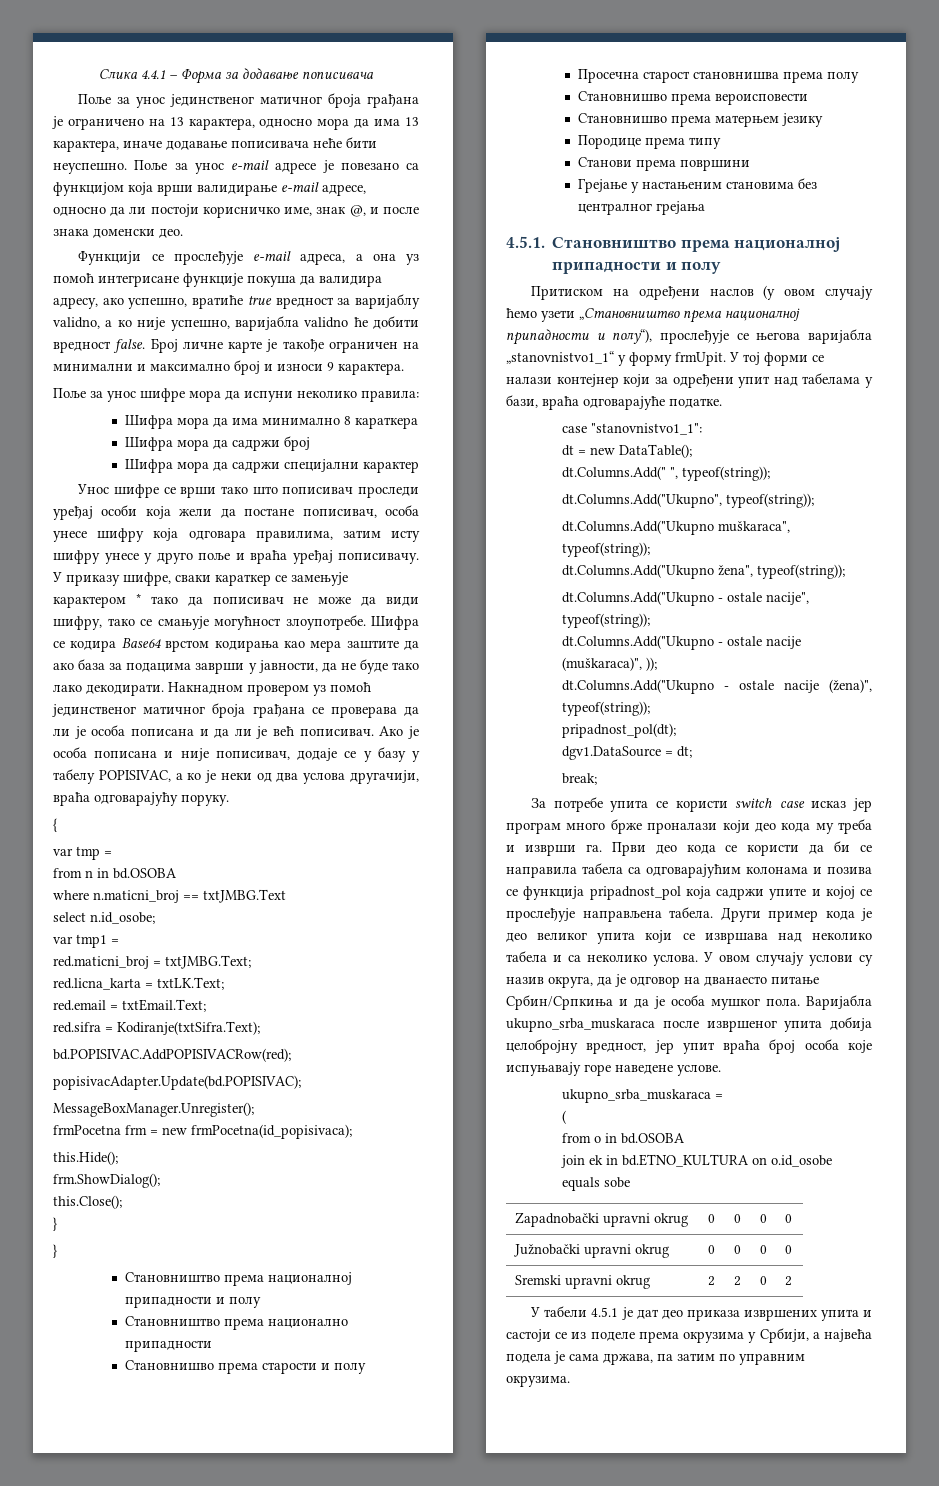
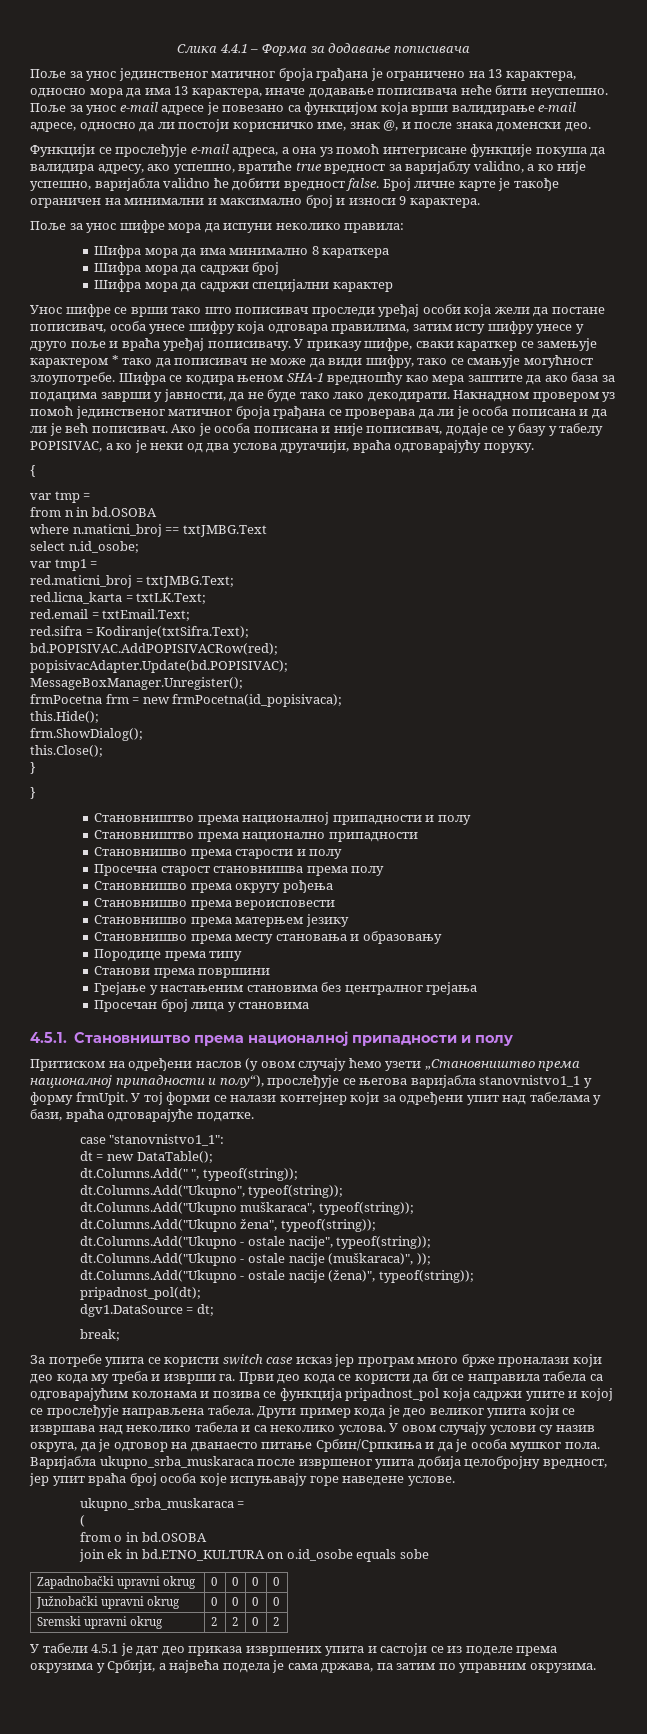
[121,638,279,652] Base64 врстом кодирања -> [237,372,404,385] њеном SHA-1 вредношћу
(859, 77) none -> [94,880,333,893] // Становнишво према округу рођења
(823, 120) none -> [94,931,442,944] // Становнишво према месту становања и образовању
(705, 208) none -> [94,999,310,1012] // Просечан број лица у становима
[506,351,614,364] „stanovnistvo1_1“ -> [479,1075,581,1087] stanovnistvo1_1

